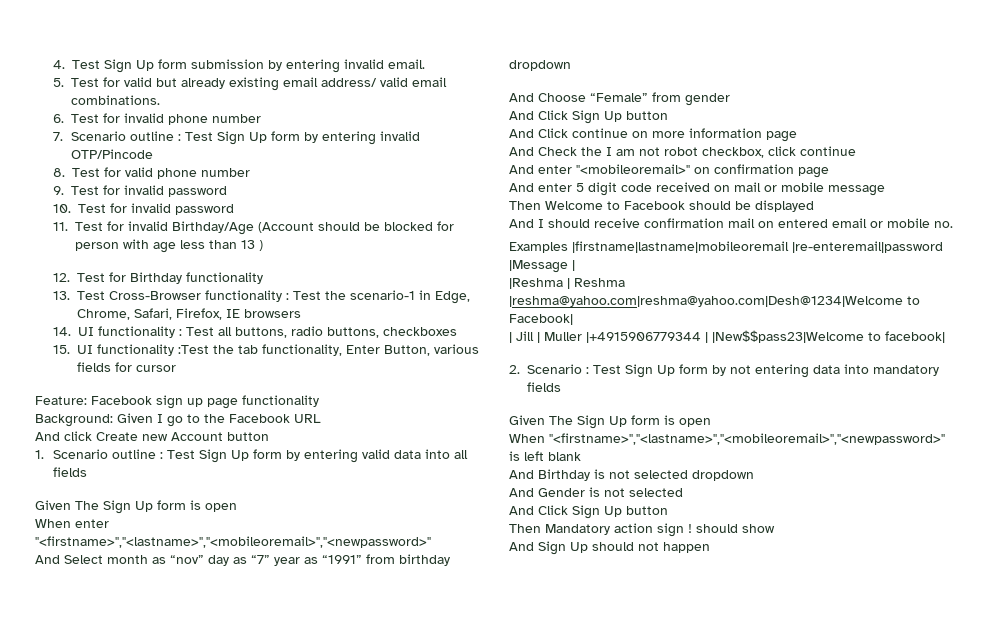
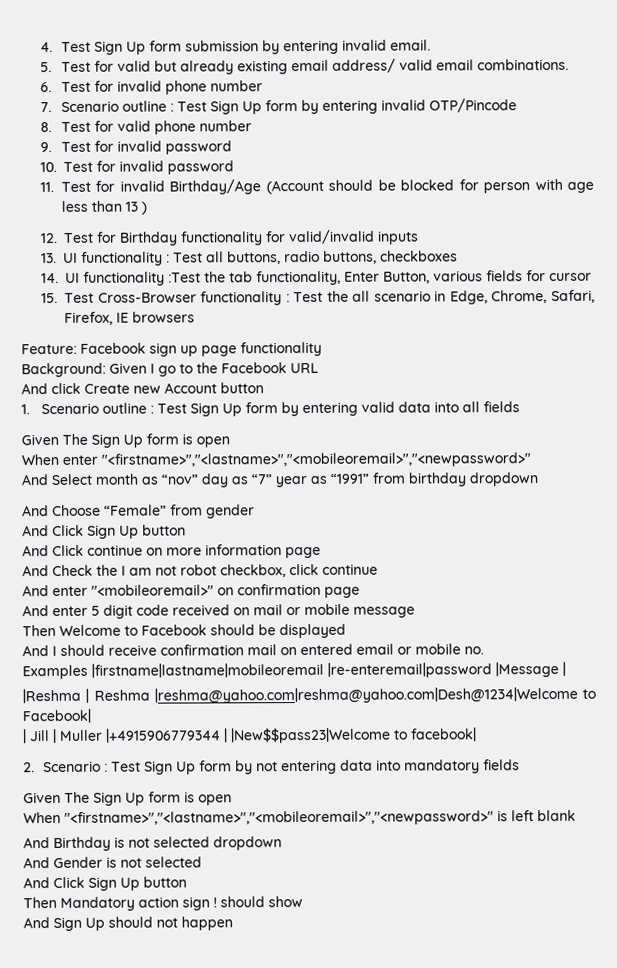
[52,290,470,304] [76,308,301,320] [52,327,71,336] // 13. Test Cross-Browser functionality : Test the scenario-1 in Edge, Chrome, Safari, Firefox, IE browsers // 14. -> [265,229,420,245] [41,253,58,264] for valid/invalid inputs // 13.
[52,345,70,354] 15. -> [41,272,60,284] 14.
(176, 368) none -> [41,289,596,306] [64,311,196,325] // 15. Test Cross-Browser functionality : Test the all scenario in Edge, Chrome, Safari, Firefox, IE browsers

